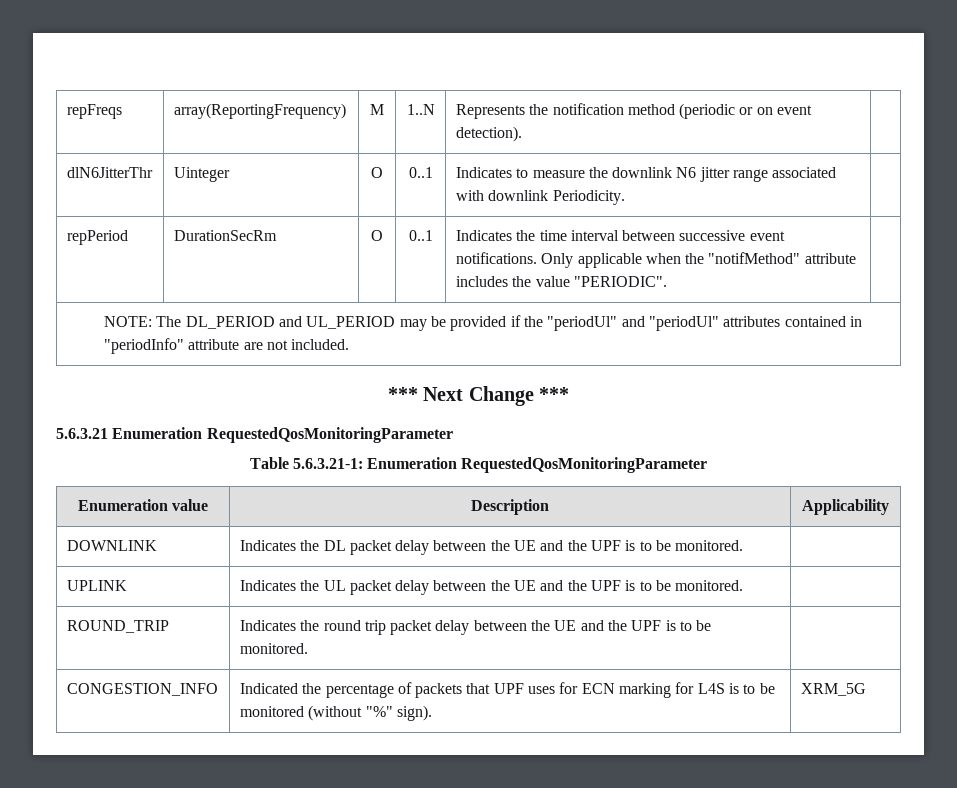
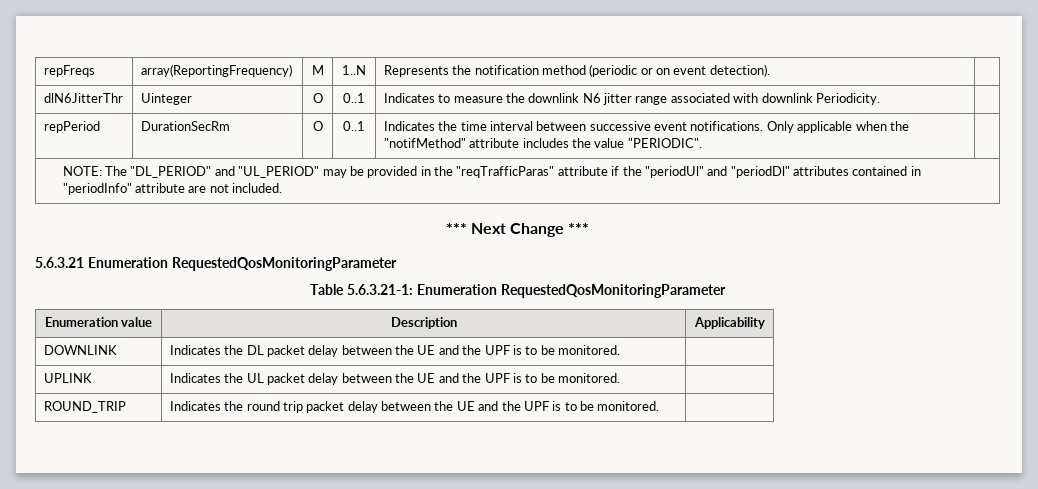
[185,316,507,331] DL_PERIOD and UL_PERIOD may be provided -> [130,166,608,178] "DL_PERIOD" and "UL_PERIOD" may be provided in the "reqTrafficParas" attribute
[648,316,719,331] "periodUl" -> [730,166,790,178] "periodDl"
[66,683,218,696] [239,682,775,698] [239,705,432,721] [800,683,866,696] // CONGESTION_INFO | Indicated the percentage of packets that UPF uses for ECN marking for L4S is to be monitored (without "%" sign). | XRM_5G -> (660, 406) none

